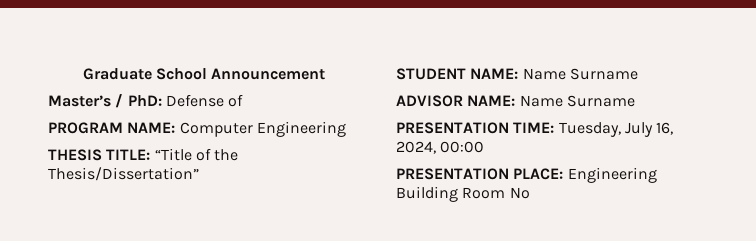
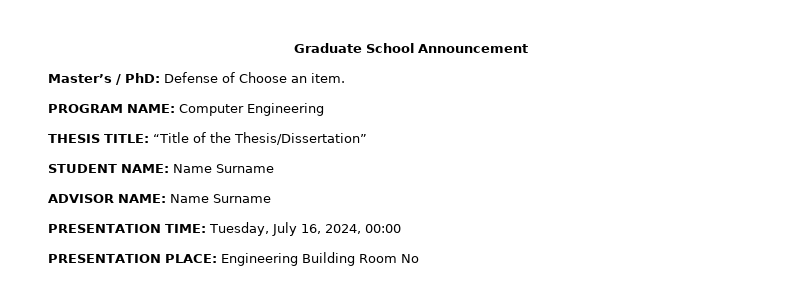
(244, 100) none -> [239,72,345,83] Choose an item.

